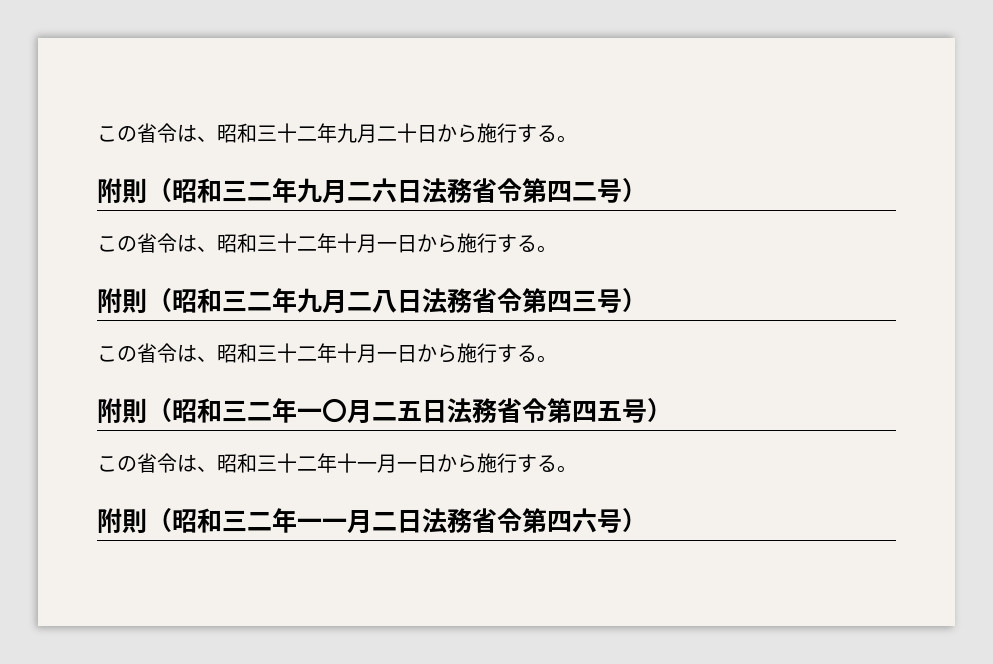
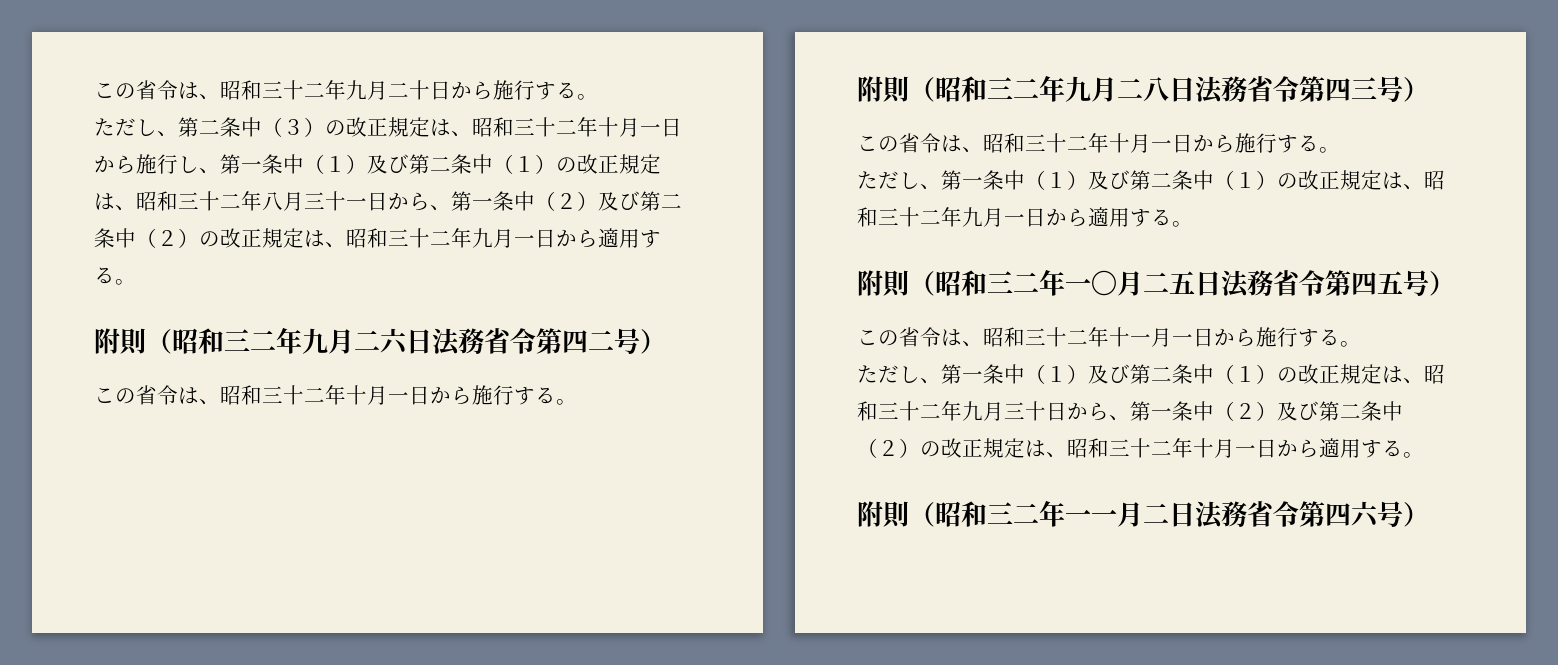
(577, 139) none -> [94,117,682,137] [94,154,661,174] [94,191,682,211] [94,228,661,248] [94,267,136,285] // ただし、第二条中（３）の改正規定は、昭和三十二年十月一日から施行し、第一条中（１）及び第二条中（１）の改正規定は、昭和三十二年八月三十一日から、第一条中（２）及び第二条中（２）の改正規定は、昭和三十二年九月一日から適用する。
(557, 359) none -> [857,170,1445,190] [857,207,1193,227] // ただし、第一条中（１）及び第二条中（１）の改正規定は、昭和三十二年九月一日から適用する。
(577, 469) none -> [857,364,1445,384] [857,401,1403,421] [857,438,1424,458] // ただし、第一条中（１）及び第二条中（１）の改正規定は、昭和三十二年九月三十日から、第一条中（２）及び第二条中（２）の改正規定は、昭和三十二年十月一日から適用する。

